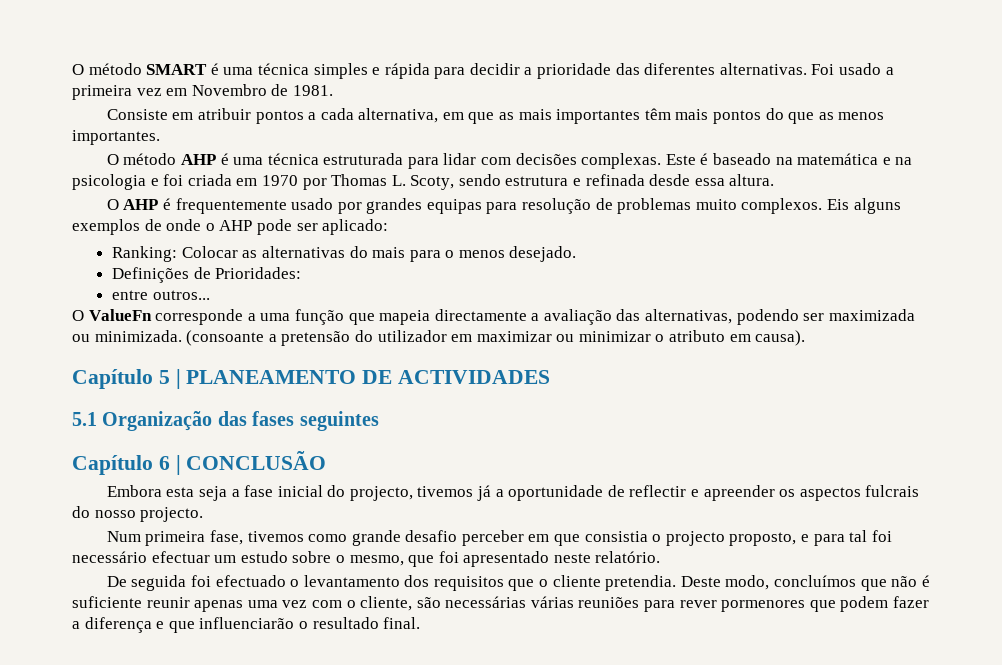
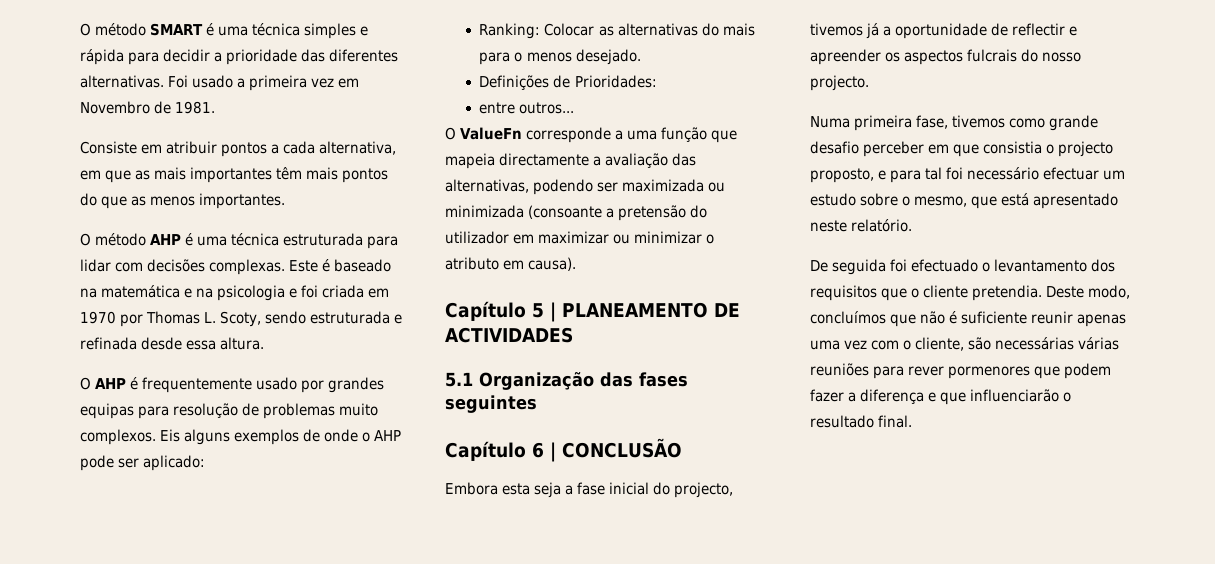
[505,176,569,186] estrutura -> [310,311,391,324] estruturada
[94,330,182,342] minimizada. -> [445,205,524,218] minimizada
[106,531,141,542] Num -> [810,116,850,128] Numa
[438,551,459,563] foi -> [1001,193,1030,206] está

